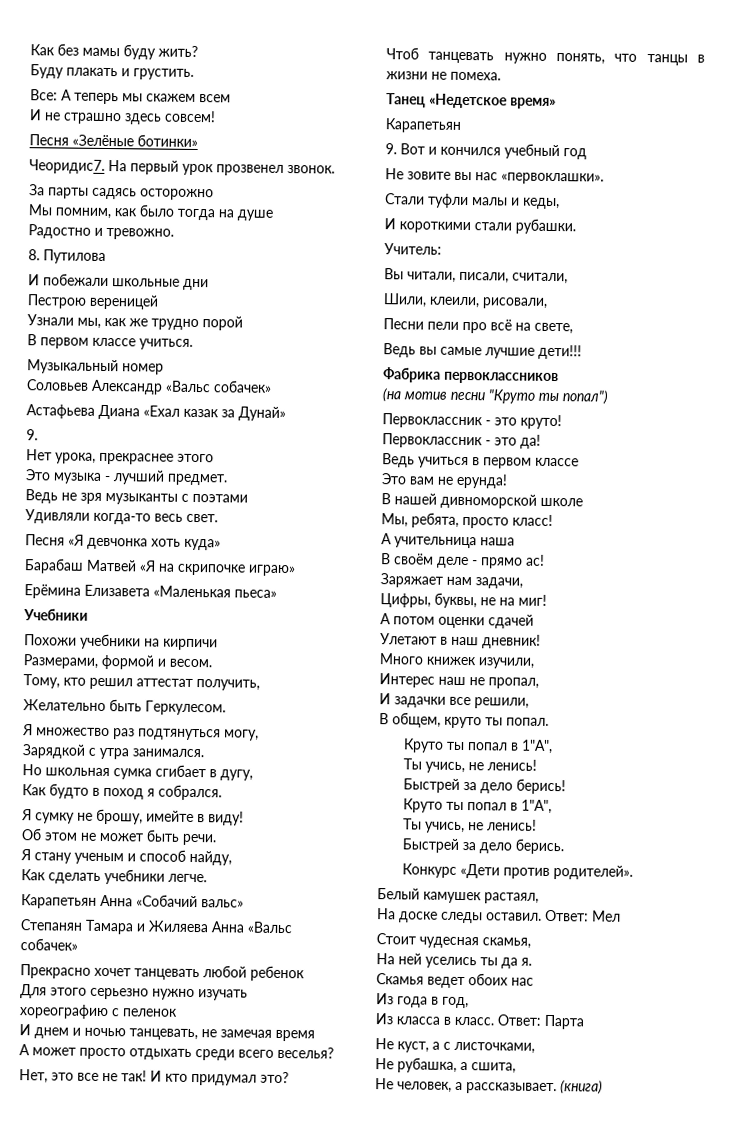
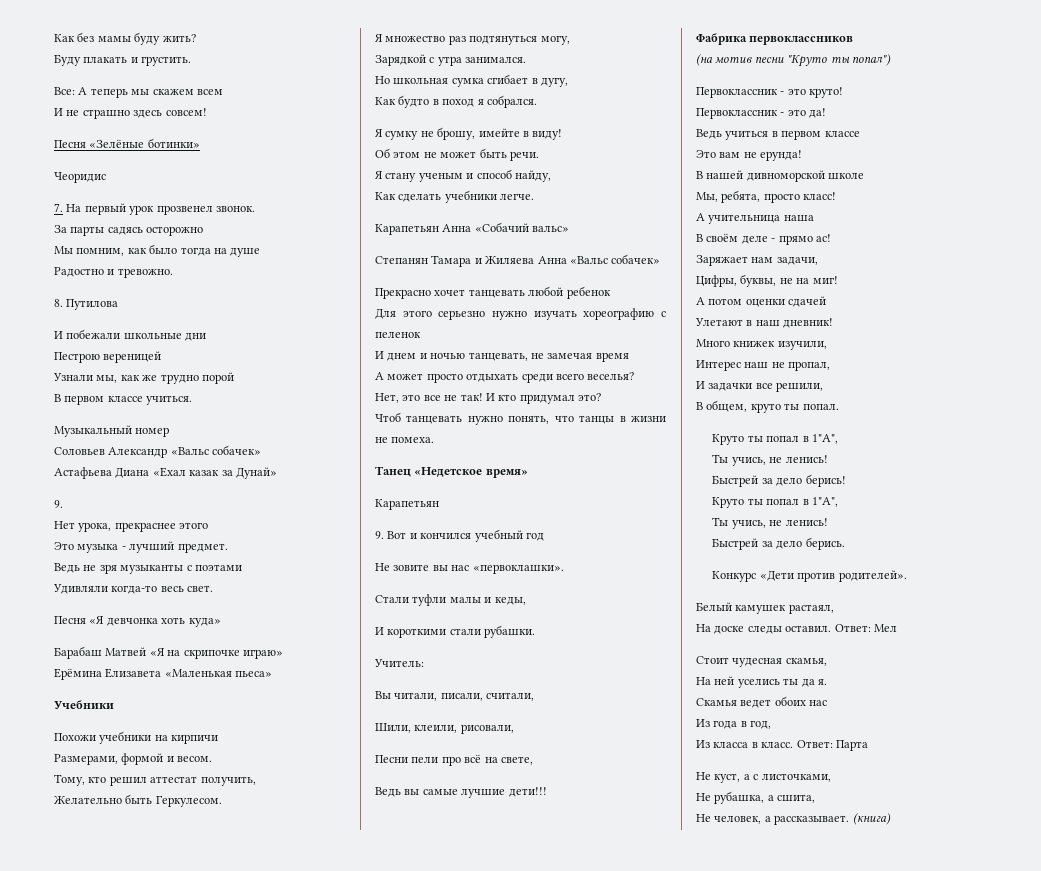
[29,159,105,174] Чеоридис7. -> [54,172,106,183] [54,203,63,212] Чеоридис // 7.

